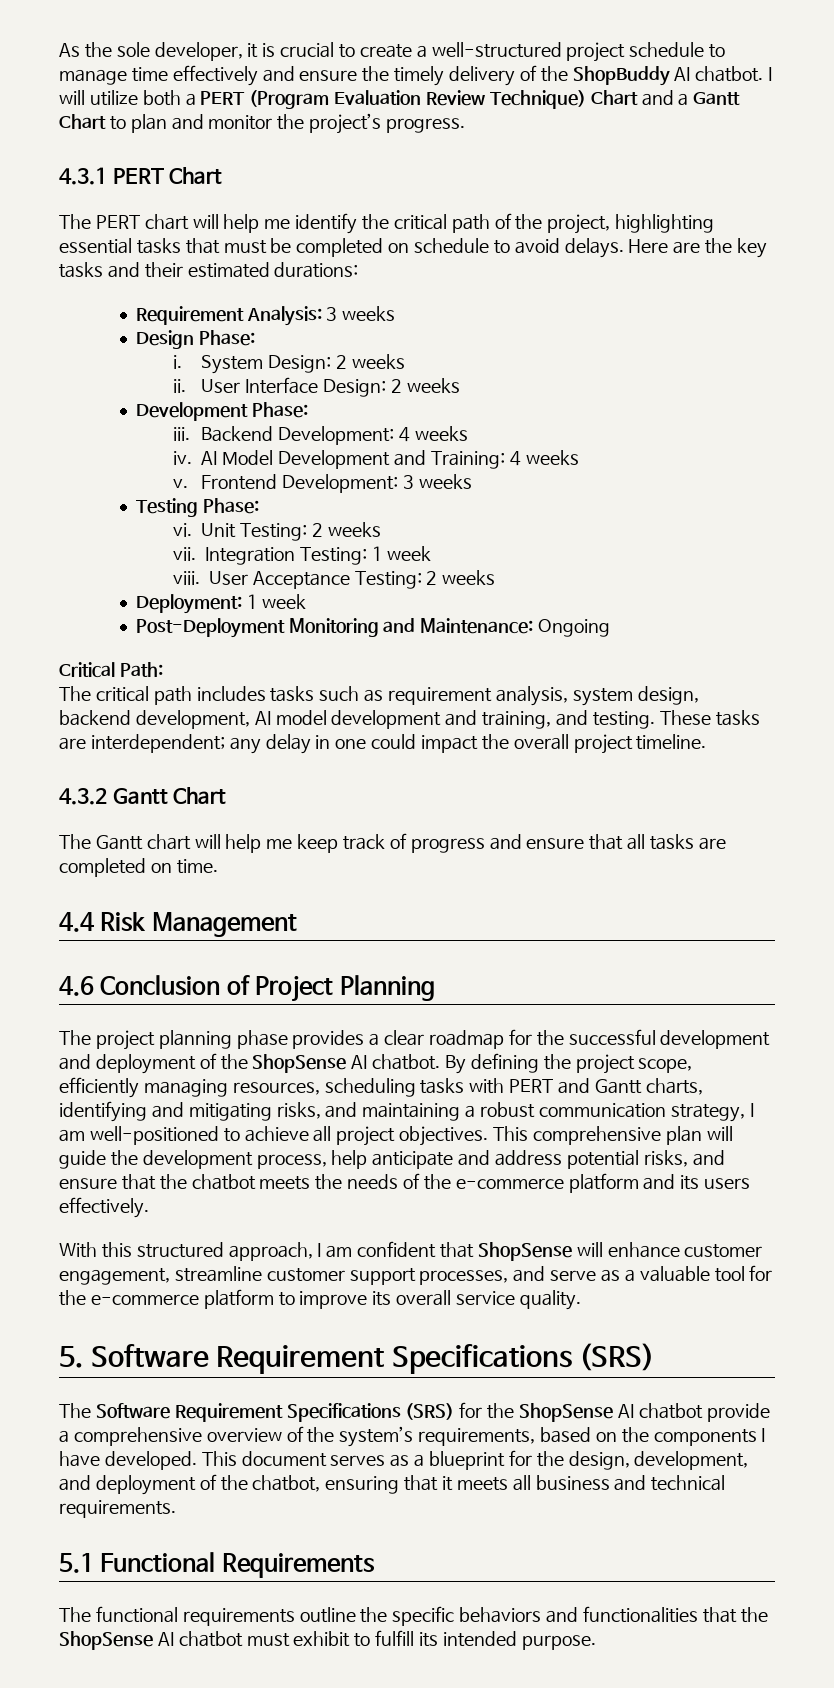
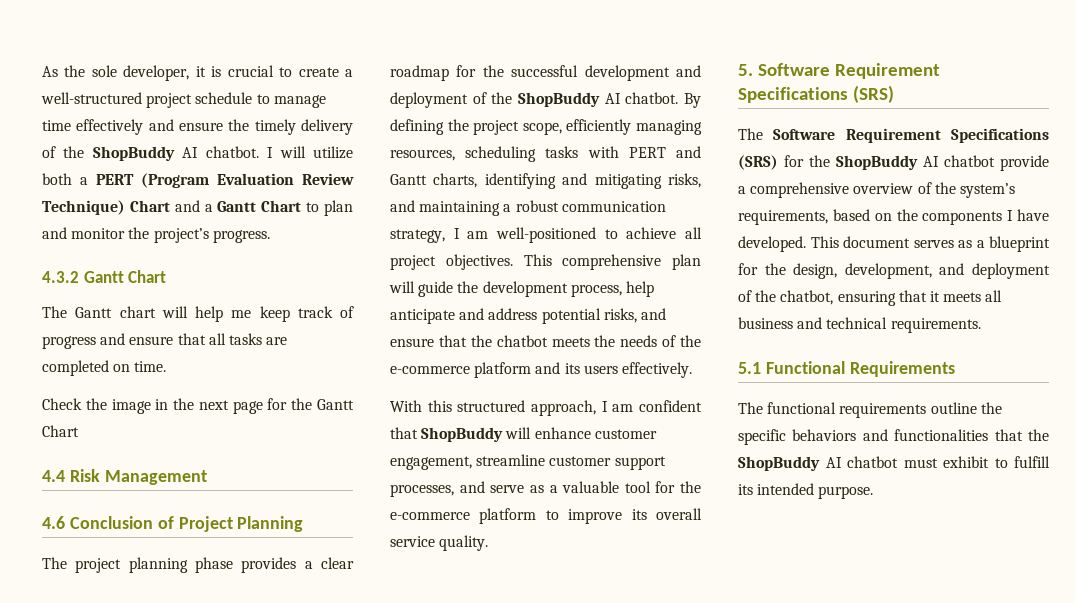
[59,167,223,185] [59,213,715,234] [59,238,768,258] [59,262,359,278] [135,306,396,326] [135,330,255,349] [172,354,405,374] [172,377,460,397] [135,402,308,421] [172,426,468,445] [172,450,579,469] [172,474,472,493] [135,498,259,517] [172,522,381,541] [172,546,432,565] [172,570,496,589] [135,594,307,614] [135,618,611,638] [59,662,163,678] [59,686,699,706] [59,710,760,729] [59,734,707,754] // 4.3.1 PERT Chart // The PERT chart will help me identify the critical path of the project, highlighting essential tasks that must be completed on schedule to avoid delays. Here are the key tasks and their estimated durations: // Requirement Analysis: 3 weeks // Design Phase: // i. System Design: 2 weeks // ii. User Interface Design: 2 weeks // Development Phase: // iii. Backend Development: 4 weeks // iv. AI Model Development and Training: 4 weeks // v. Frontend Development: 3 weeks // Testing Phase: // vi. Unit Testing: 2 weeks // vii. Integration Testing: 1 week // viii. User Acceptance Testing: 2 weeks // Deployment: 1 week // Post-Deployment Monitoring and Maintenance: Ongoing // Critical Path: // The critical path includes tasks such as requirement analysis, system design, backend development, AI model development and training, and testing. These tasks are interdependent; any delay in one could impact the overall project timeline. -> (270, 236) none
(218, 866) none -> [42,398,354,414] [42,425,79,437] // Check the image in the next page for the Gantt Chart
[252,1054,347,1073] ShopSense -> [518,92,600,107] ShopBuddy
[477,1242,572,1261] ShopSense -> [421,427,504,442] ShopBuddy
[519,1403,614,1422] ShopSense -> [836,155,918,170] ShopBuddy
[59,1631,153,1650] ShopSense -> [738,456,820,471] ShopBuddy

